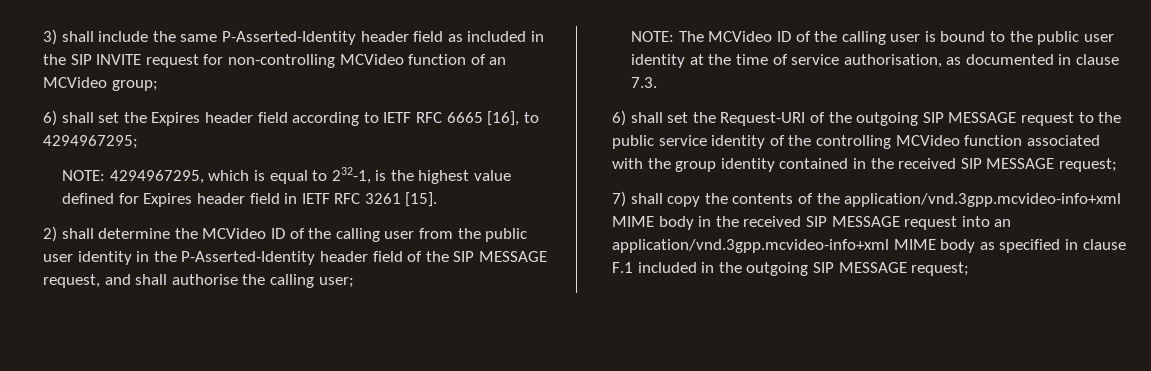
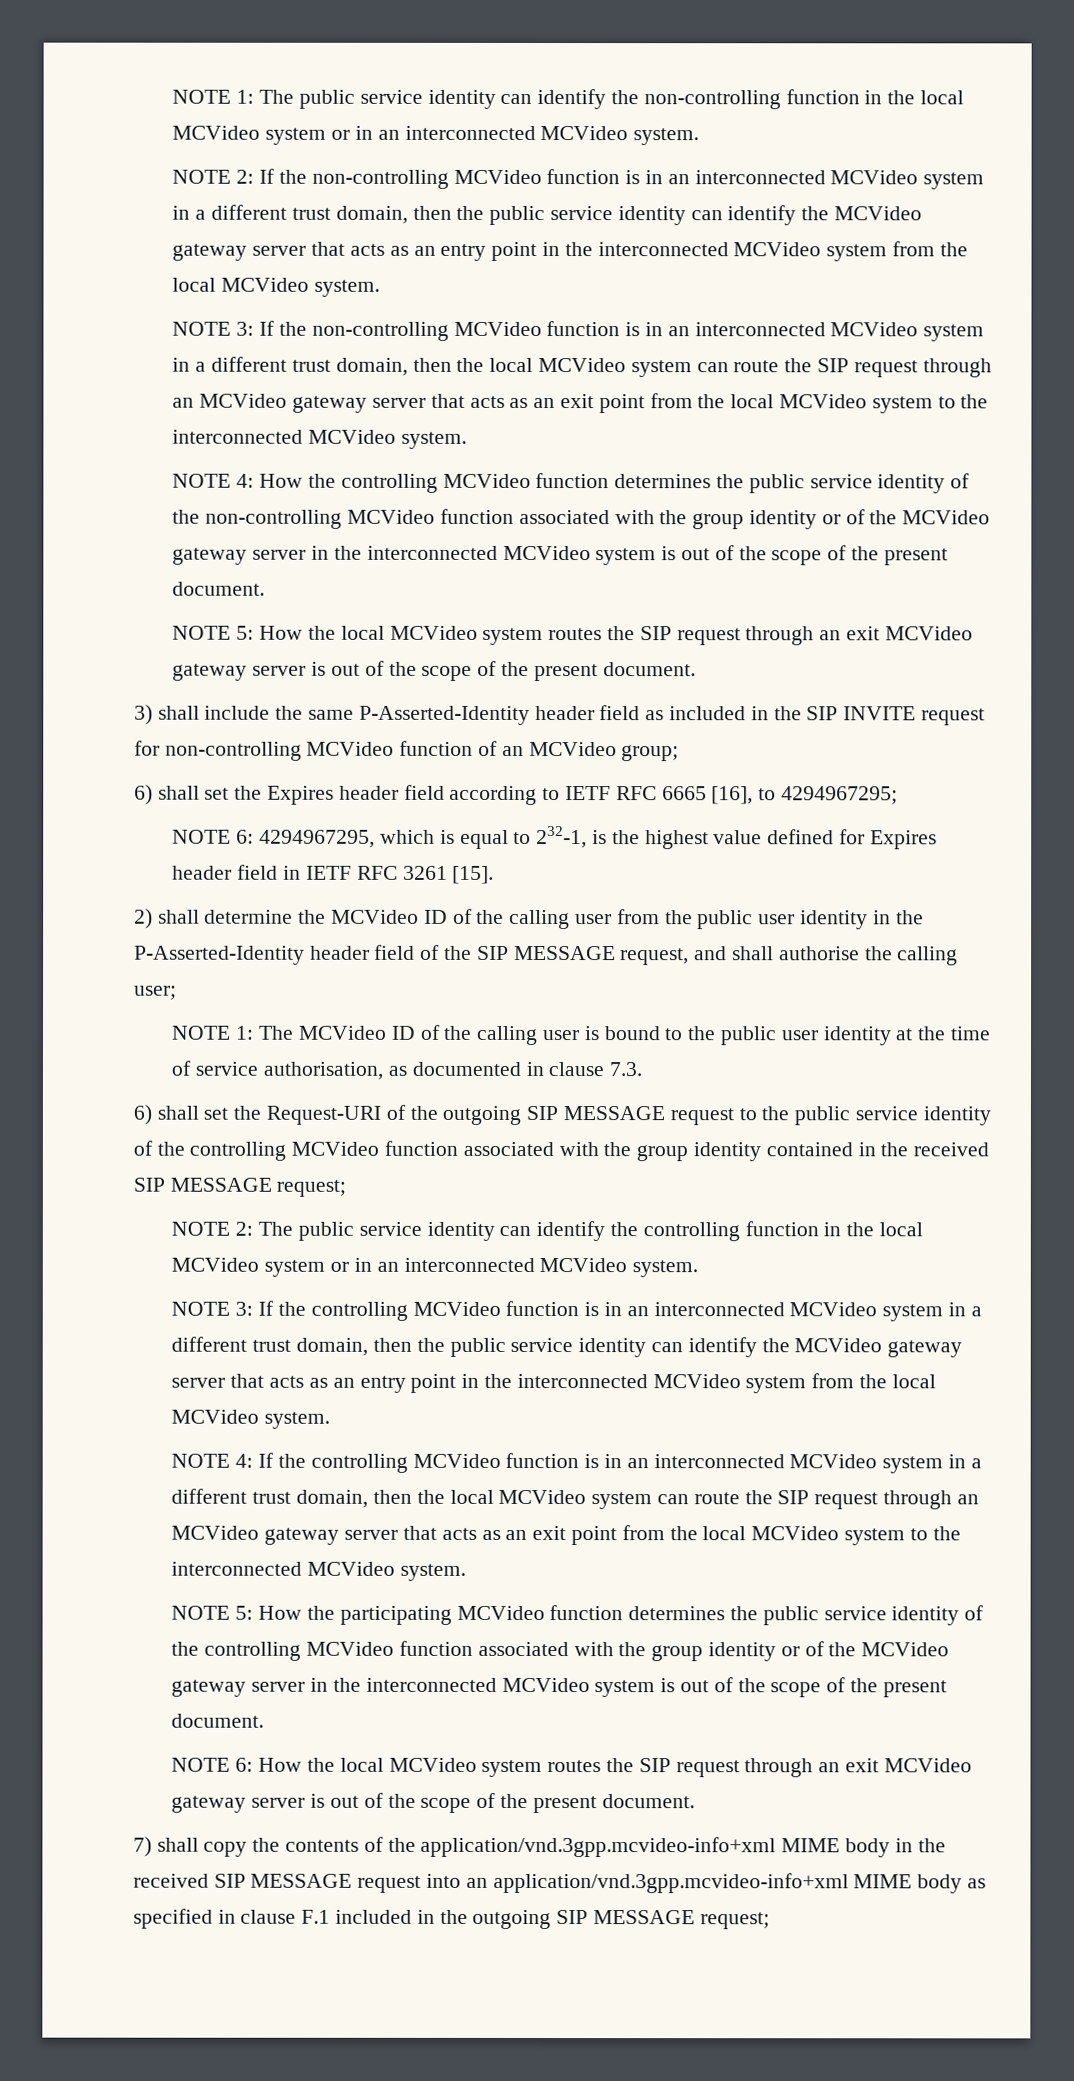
(43, 37) none -> [172,89,964,110] [172,125,700,146] [172,168,985,190] [172,204,922,226] [172,241,968,262] [172,277,381,297] [172,320,985,342] [172,356,992,378] [172,393,989,414] [172,429,468,449] [172,472,971,494] [172,508,991,530] [172,545,948,566] [172,581,266,596] [172,625,973,646] [172,660,696,682] NOTE 1: The public service identity can identify the non-controlling function in the local MCVideo system or in an interconnected MCVideo system. // NOTE 2: If the non-controlling MCVideo function is in an interconnected MCVideo system in a different trust domain, then the public service identity can identify the MCVideo gateway server that acts as an entry point in the interconnected MCVideo system from the local MCVideo system. // NOTE 3: If the non-controlling MCVideo function is in an interconnected MCVideo system in a different trust domain, then the local MCVideo system can route the SIP request through an MCVideo gateway server that acts as an exit point from the local MCVideo system to the interconnected MCVideo system. // NOTE 4: How the controlling MCVideo function determines the public service identity of the non-controlling MCVideo function associated with the group identity or of the MCVideo gateway server in the interconnected MCVideo system is out of the scope of the present document. // NOTE 5: How the local MCVideo system routes the SIP request through an exit MCVideo gateway server is out of the scope of the present document. //
[62,170,106,181] NOTE: -> [172,829,255,844] NOTE 6:
[631,31,675,42] NOTE: -> [172,1025,255,1040] NOTE 1:
(1117, 165) none -> [171,1220,923,1242] [171,1257,699,1278] [171,1300,982,1322] [171,1336,963,1358] [171,1373,936,1394] [171,1409,331,1429] [171,1452,982,1474] [171,1488,979,1510] [171,1525,961,1546] [171,1561,467,1581] [171,1605,985,1626] [171,1640,950,1662] [171,1677,947,1698] [171,1713,265,1728] [171,1757,972,1778] [171,1792,695,1814] // NOTE 2: The public service identity can identify the controlling function in the local MCVideo system or in an interconnected MCVideo system. // NOTE 3: If the controlling MCVideo function is in an interconnected MCVideo system in a different trust domain, then the public service identity can identify the MCVideo gateway server that acts as an entry point in the interconnected MCVideo system from the local MCVideo system. // NOTE 4: If the controlling MCVideo function is in an interconnected MCVideo system in a different trust domain, then the local MCVideo system can route the SIP request through an MCVideo gateway server that acts as an exit point from the local MCVideo system to the interconnected MCVideo system. // NOTE 5: How the participating MCVideo function determines the public service identity of the controlling MCVideo function associated with the group identity or of the MCVideo gateway server in the interconnected MCVideo system is out of the scope of the present document. // NOTE 6: How the local MCVideo system routes the SIP request through an exit MCVideo gateway server is out of the scope of the present document.

